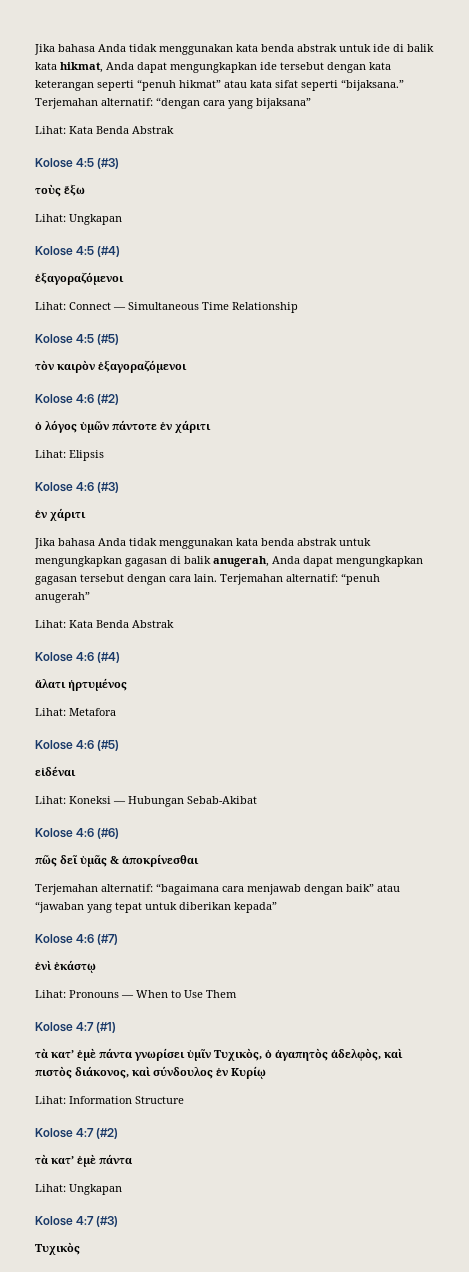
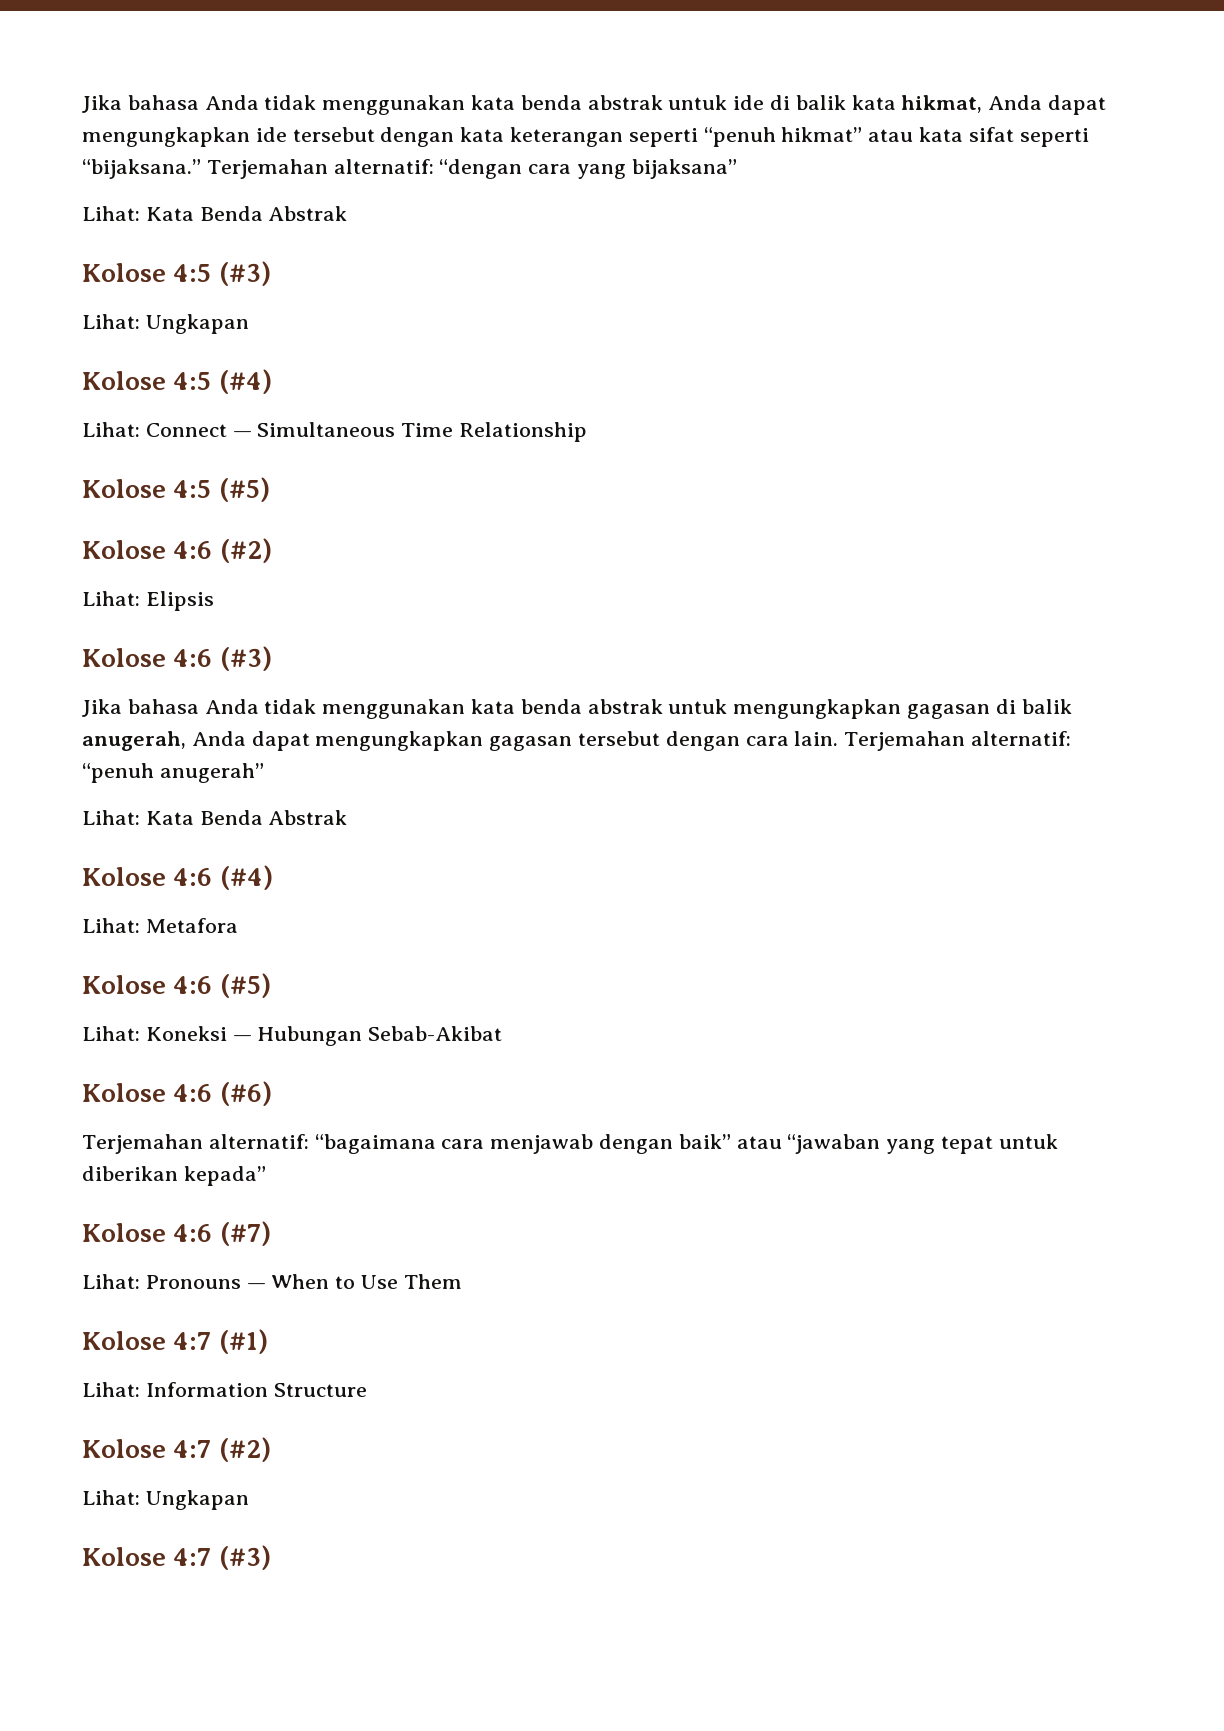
[35,184,85,197] // τοὺς ἔξω -> (271, 273) none
[35,272,124,285] // ἐξαγοραζόμενοι -> (272, 381) none
[35,360,187,373] // τὸν καιρὸν ἐξαγοραζόμενοι -> (270, 489) none
[35,420,211,433] // ὁ λόγος ὑμῶν πάντοτε ἐν χάριτι -> (272, 550) none
[35,508,86,521] // ἐν χάριτι -> (272, 658) none
[35,678,127,691] // ἅλατι ἠρτυμένος -> (273, 877) none
[35,766,76,776] // εἰδέναι -> (271, 985) none
[35,854,199,867] // πῶς δεῖ ὑμᾶς & ἀποκρίνεσθαι -> (272, 1093) none
[35,960,96,973] // ἑνὶ ἑκάστῳ -> (271, 1233) none
[35,1048,403,1061] [35,1066,266,1079] // τὰ κατ’ ἐμὲ πάντα γνωρίσει ὑμῖν Τυχικὸς, ὁ ἀγαπητὸς ἀδελφὸς, καὶ πιστὸς διάκονος, καὶ σύνδουλος ἐν Κυρίῳ -> (268, 1341) none
[35,1154,133,1167] // τὰ κατ’ ἐμὲ πάντα -> (271, 1449) none
[35,1242,80,1255] // Τυχικὸς -> (271, 1557) none

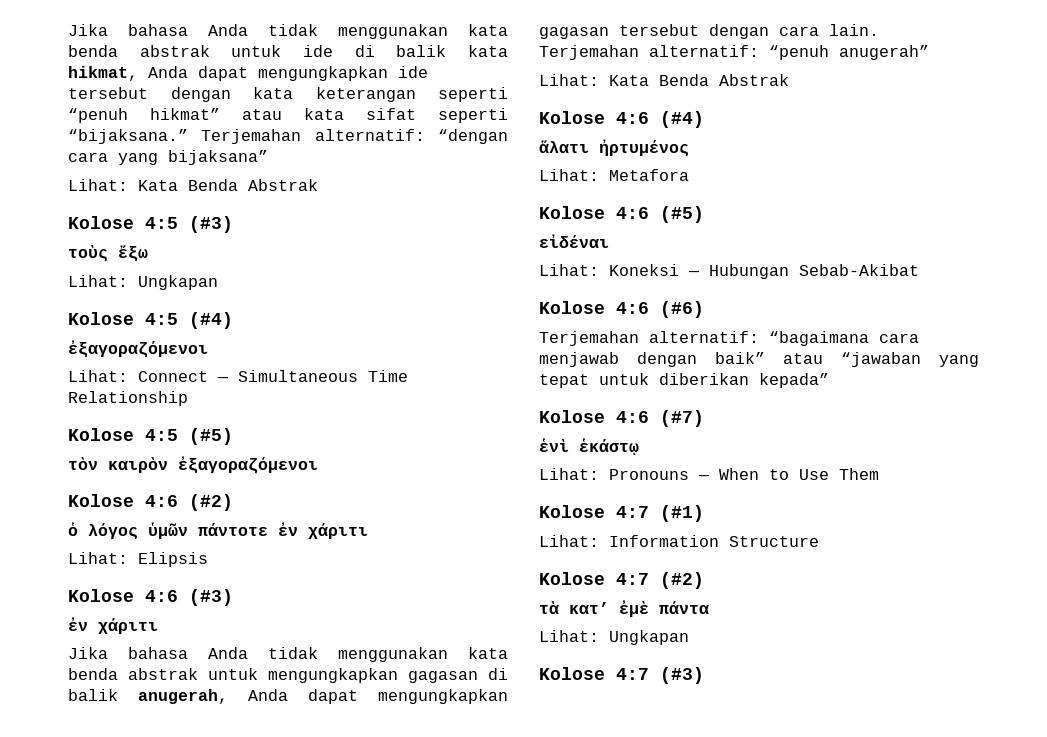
(271, 273) none -> [68,245,148,262] // τοὺς ἔξω
(272, 381) none -> [68,340,208,358] // ἐξαγοραζόμενοι
(270, 489) none -> [68,456,318,474] // τὸν καιρὸν ἐξαγοραζόμενοι
(272, 550) none -> [68,522,368,540] // ὁ λόγος ὑμῶν πάντοτε ἐν χάριτι
(272, 658) none -> [68,617,158,634] // ἐν χάριτι
(273, 877) none -> [539,139,689,157] // ἅλατι ἠρτυμένος
(271, 985) none -> [539,234,609,248] // εἰδέναι
(271, 1233) none -> [539,438,639,455] // ἑνὶ ἑκάστῳ
(271, 1449) none -> [539,600,709,617] // τὰ κατ’ ἐμὲ πάντα

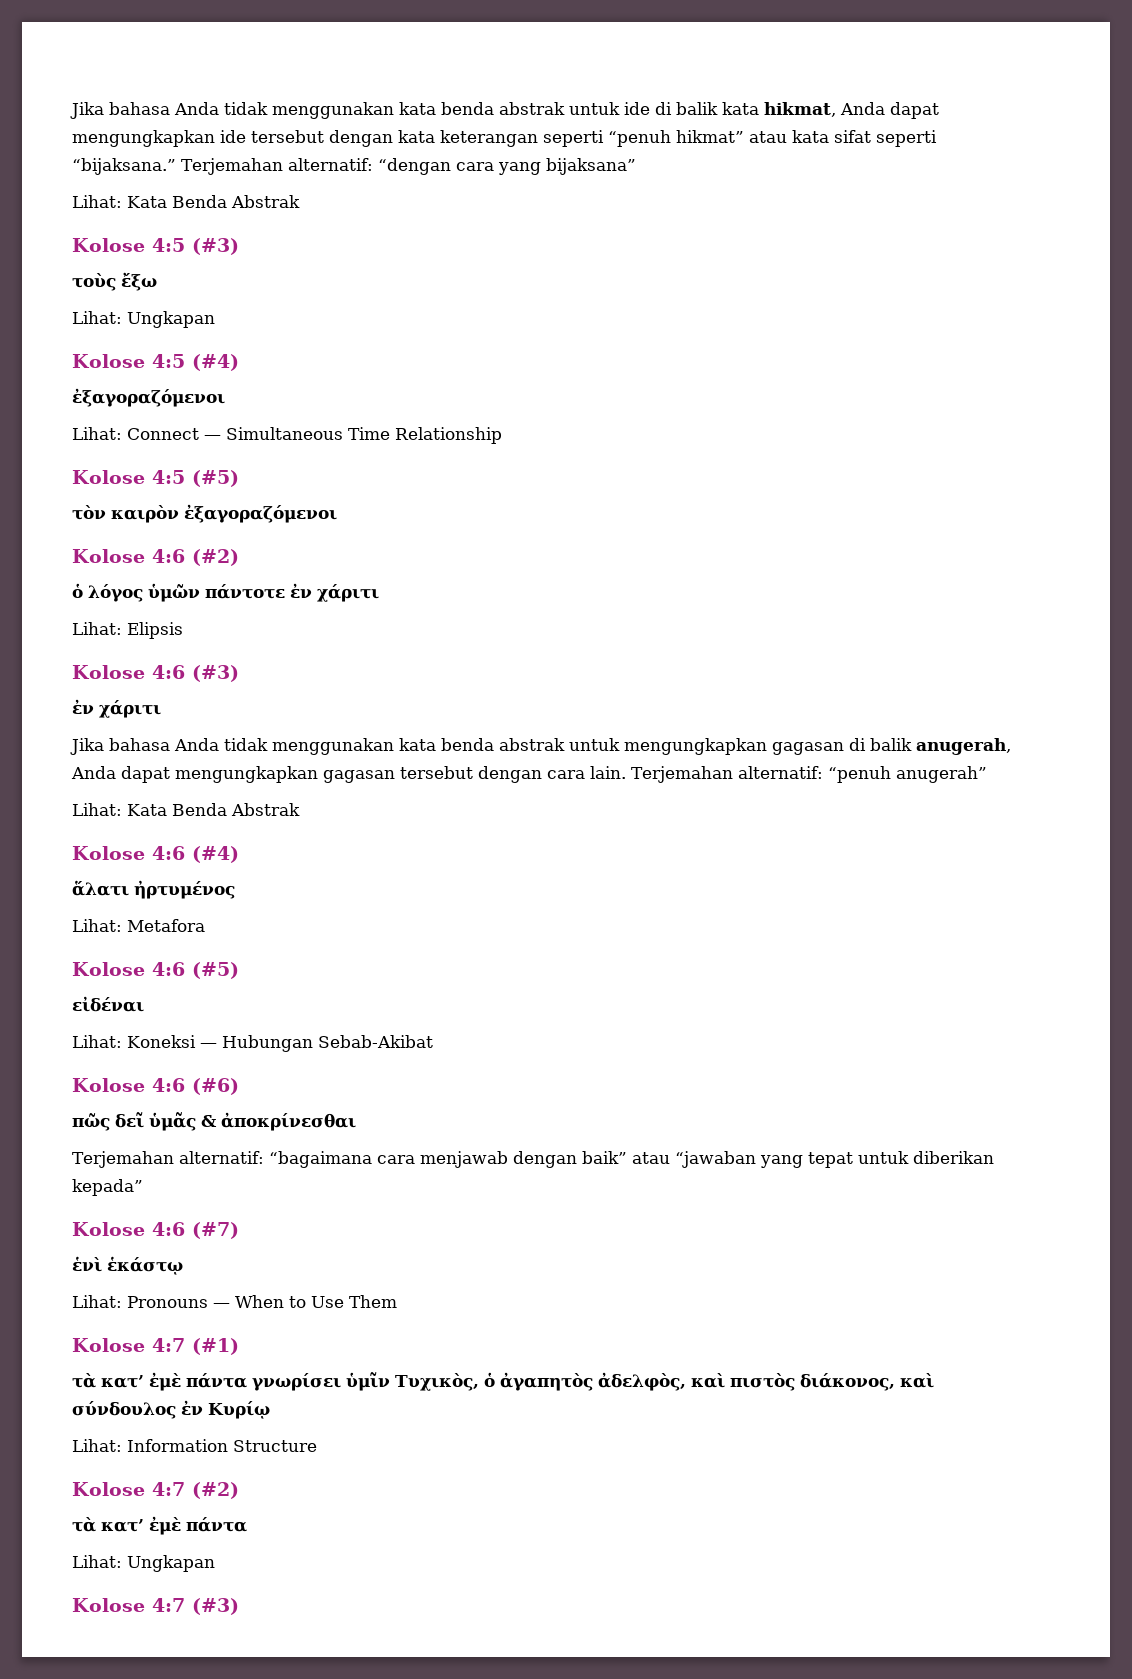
(704, 309) none -> [72,1112,356,1131] // πῶς δεῖ ὑμᾶς & ἀποκρίνεσθαι
(704, 513) none -> [72,1372,934,1391] [72,1400,270,1419] // τὰ κατ’ ἐμὲ πάντα γνωρίσει ὑμῖν Τυχικὸς, ὁ ἀγαπητὸς ἀδελφὸς, καὶ πιστὸς διάκονος, καὶ σύνδουλος ἐν Κυρίῳ

